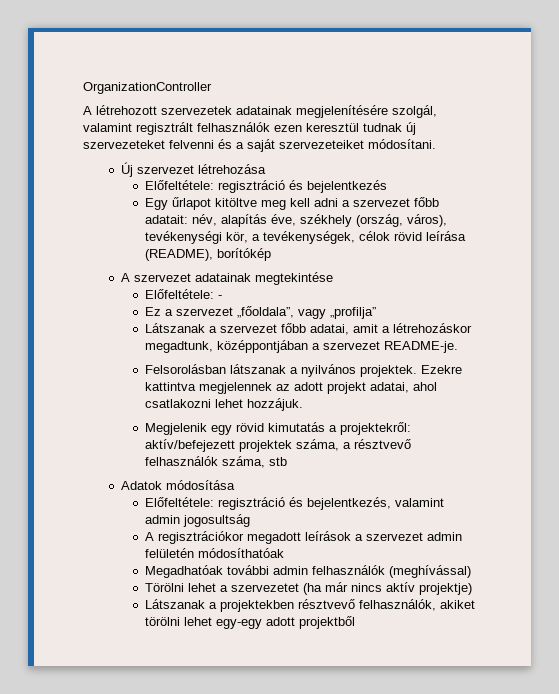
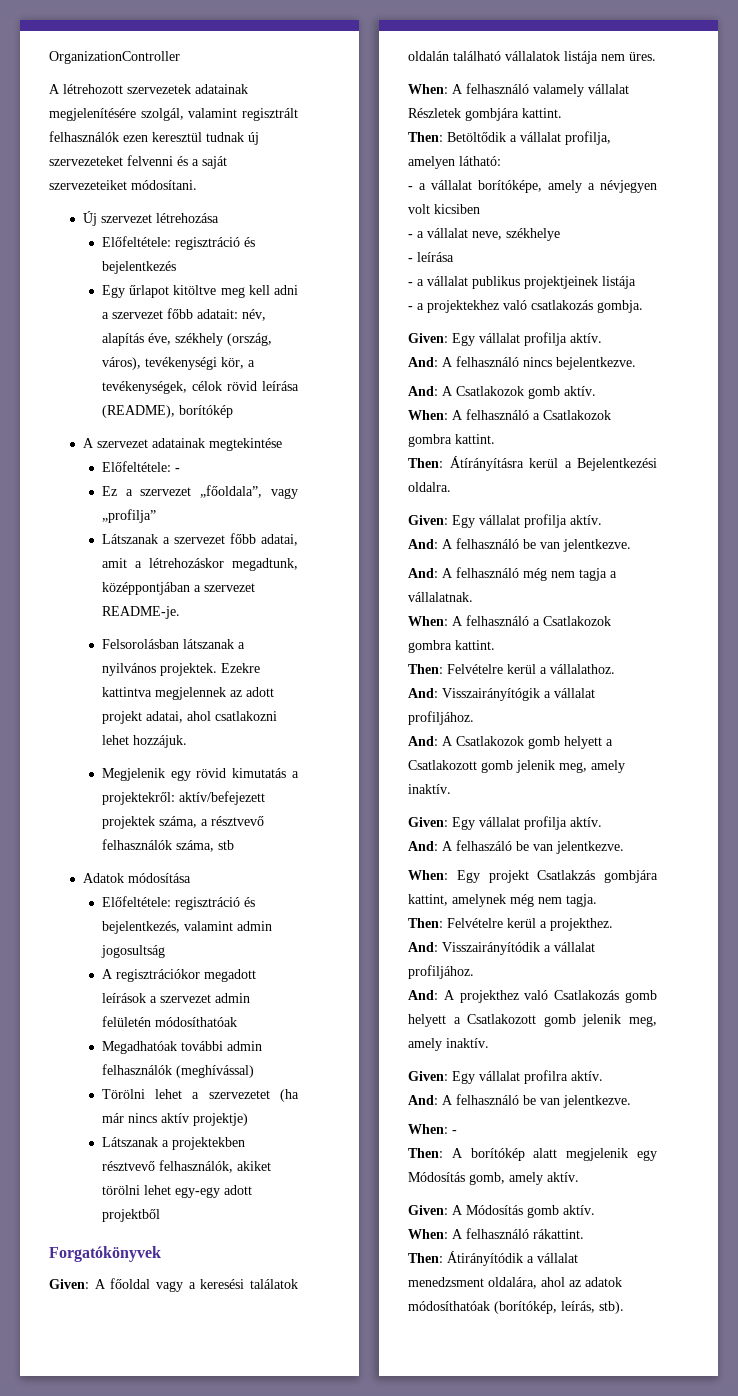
(356, 622) none -> [49,1246,161,1262] [49,1278,298,1292] [408,51,656,64] [408,83,629,97] [408,108,562,121] [408,131,611,145] [408,156,501,169] [408,180,657,193] [408,204,480,214] [408,228,560,241] [408,252,454,262] [408,276,636,289] [408,300,643,313] [408,332,602,346] [408,356,636,370] [408,386,596,399] [408,409,611,420] [408,434,495,447] [408,456,657,471] [408,482,451,492] [408,514,602,528] [408,538,631,552] [408,567,617,581] [408,592,473,602] [408,615,611,626] [408,640,495,653] [408,664,615,674] [408,688,595,701] [408,711,474,725] [408,736,613,749] [408,760,625,773] [408,784,451,794] [408,816,602,830] [408,840,624,854] [408,870,658,883] [408,894,597,907] [408,918,613,931] [408,942,595,955] [408,965,474,979] [408,990,657,1003] [408,1014,657,1027] [408,1038,489,1051] [408,1070,603,1084] [408,1094,631,1108] [408,1124,457,1134] [408,1148,657,1161] [408,1172,579,1185] [408,1205,595,1218] [408,1228,584,1239] [408,1251,578,1266] [408,1277,622,1289] [408,1301,624,1314] // Forgatókönyvek // Given: A főoldal vagy a keresési találatok oldalán található vállalatok listája nem üres. // When: A felhasználó valamely vállalat Részletek gombjára kattint. // Then: Betöltődik a vállalat profilja, amelyen látható: // - a vállalat borítóképe, amely a névjegyen volt kicsiben // - a vállalat neve, székhelye // - leírása // - a vállalat publikus projektjeinek listája // - a projektekhez való csatlakozás gombja. // Given: Egy vállalat profilja aktív. // And: A felhasználó nincs bejelentkezve. // And: A Csatlakozok gomb aktív. // When: A felhasználó a Csatlakozok gombra kattint. // Then: Átírányításra kerül a Bejelentkezési oldalra. // Given: Egy vállalat profilja aktív. // And: A felhasználó be van jelentkezve. // And: A felhasználó még nem tagja a vállalatnak. // When: A felhasználó a Csatlakozok gombra kattint. // Then: Felvételre kerül a vállalathoz. // And: Visszairányítógik a vállalat profiljához. // And: A Csatlakozok gomb helyett a Csatlakozott gomb jelenik meg, amely inaktív. // Given: Egy vállalat profilja aktív. // And: A felhaszáló be van jelentkezve. // When: Egy projekt Csatlakzás gombjára kattint, amelynek még nem tagja. // Then: Felvételre kerül a projekthez. // And: Visszairányítódik a vállalat profiljához. // And: A projekthez való Csatlakozás gomb helyett a Csatlakozott gomb jelenik meg, amely inaktív. // Given: Egy vállalat profilra aktív. // And: A felhasználó be van jelentkezve. // When: - // Then: A borítókép alatt megjelenik egy Módosítás gomb, amely aktív. // Given: A Módosítás gomb aktív. // When: A felhasználó rákattint. // Then: Átirányítódik a vállalat menedzsment oldalára, ahol az adatok módosíthatóak (borítókép, leírás, stb).

